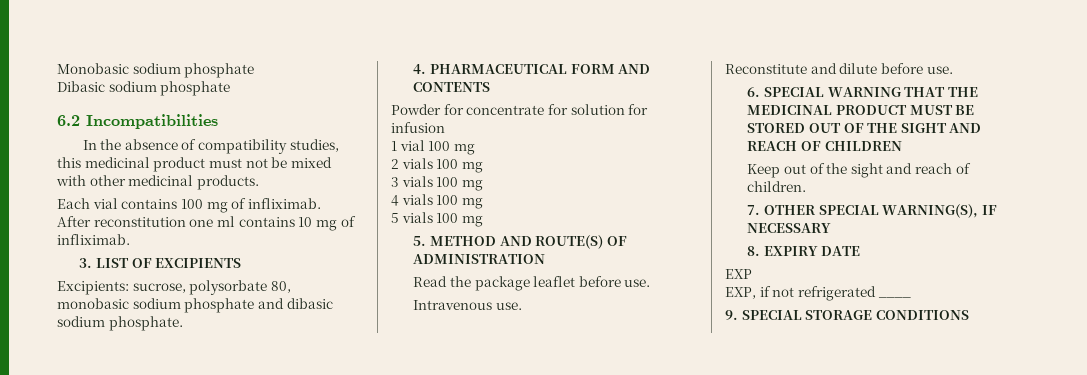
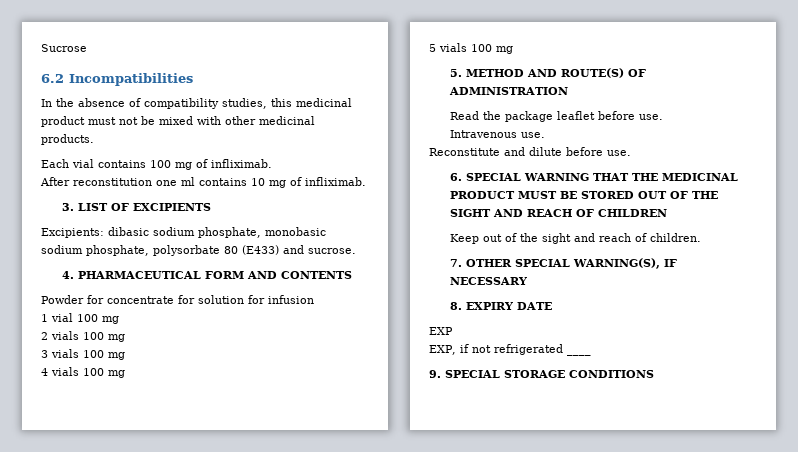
[57,63,255,78] [57,81,231,96] Monobasic sodium phosphate // Dibasic sodium phosphate -> [41,44,87,52] Sucrose
[132,280,291,295] [57,298,333,313] [57,316,183,331] sucrose, polysorbate 80, monobasic sodium phosphate and dibasic sodium phosphate. -> [108,227,326,238] [41,245,356,256] dibasic sodium phosphate, monobasic sodium phosphate, polysorbate 80 (E433) and sucrose.

